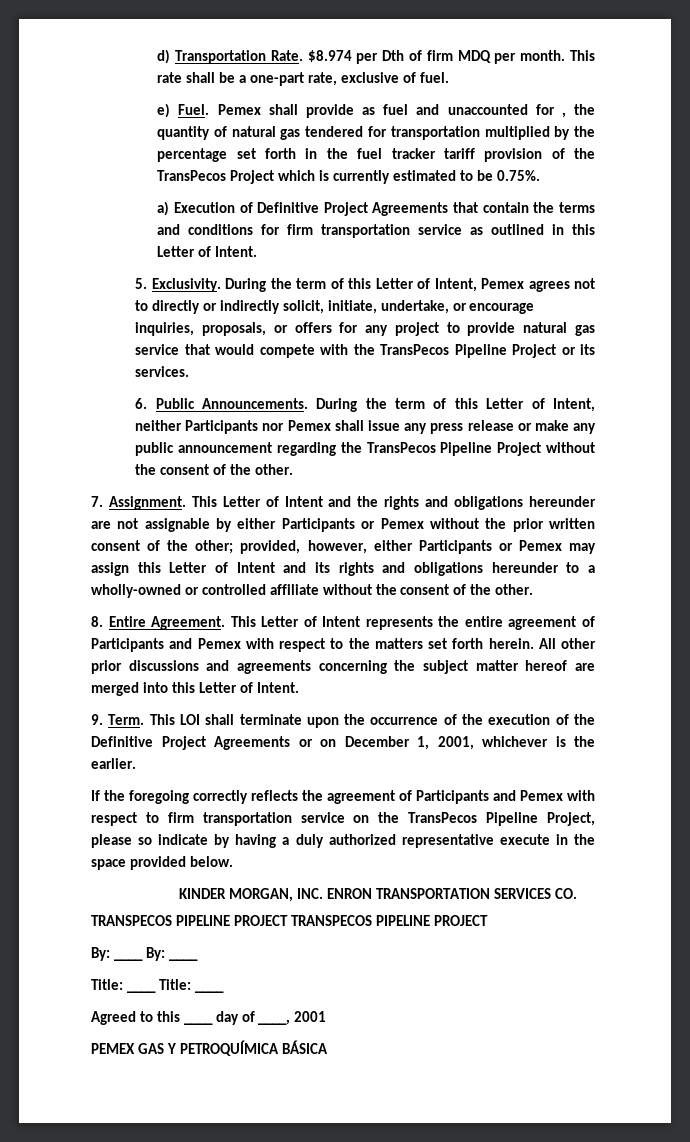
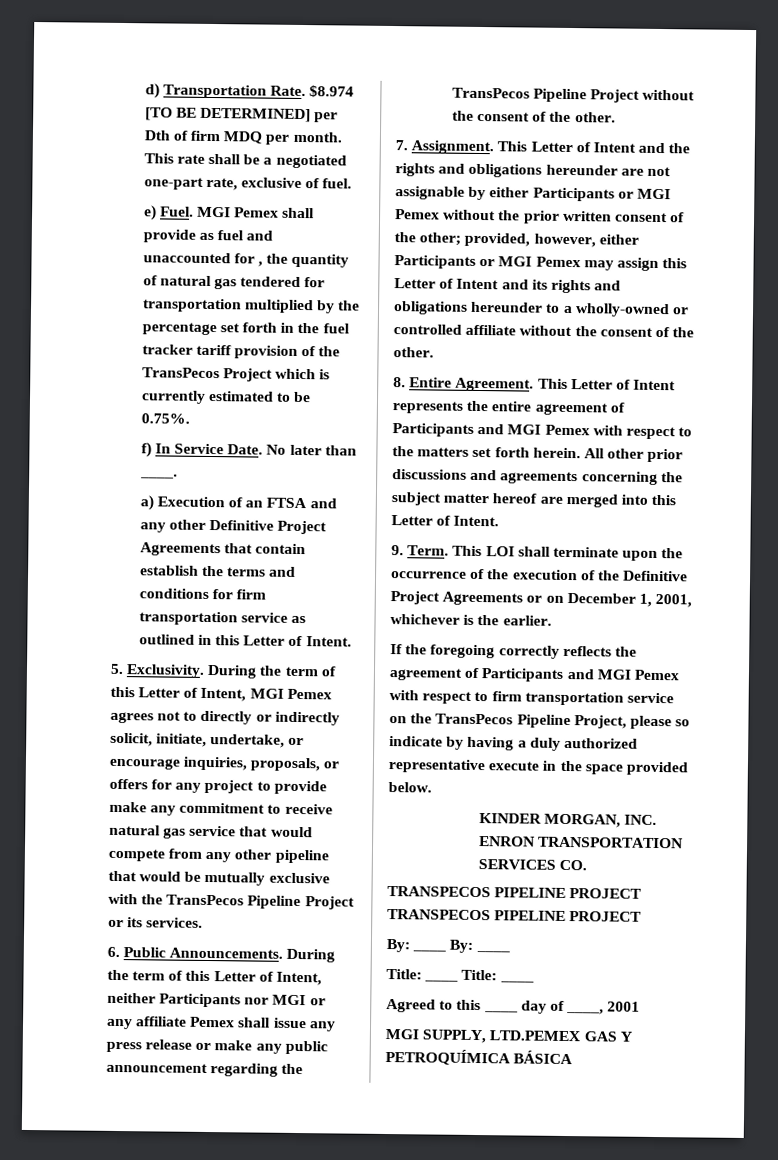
(352, 56) none -> [144,107,312,123] [TO BE DETERMINED]
(246, 79) none -> [275,154,347,169] negotiated
(210, 109) none -> [197,206,232,218] MGI
[157,201,253,216] a) Execution of -> [140,442,357,458] [139,473,178,479] [139,495,337,511] [139,519,206,533] f) In Service Date. No later than ____. // a) Execution of an FTSA and any other
(529, 207) none -> [139,565,199,576] establish
(477, 285) none -> [249,688,284,699] MGI
(516, 329) none -> [108,801,333,816] make any commitment to receive
(315, 351) none -> [167,848,329,864] [107,870,330,886] from any other pipeline that would be mutually exclusive
(285, 427) none -> [272,994,326,1006] [105,1016,187,1030] MGI or any affiliate
(376, 525) none -> [636,188,671,200] MGI
(513, 547) none -> [498,256,533,267] MGI
(193, 643) none -> [507,424,542,435] MGI
(516, 795) none -> [596,669,632,680] MGI
[91,1043,135,1054] PEMEX -> [385,1028,582,1044] MGI SUPPLY, LTD.PEMEX

